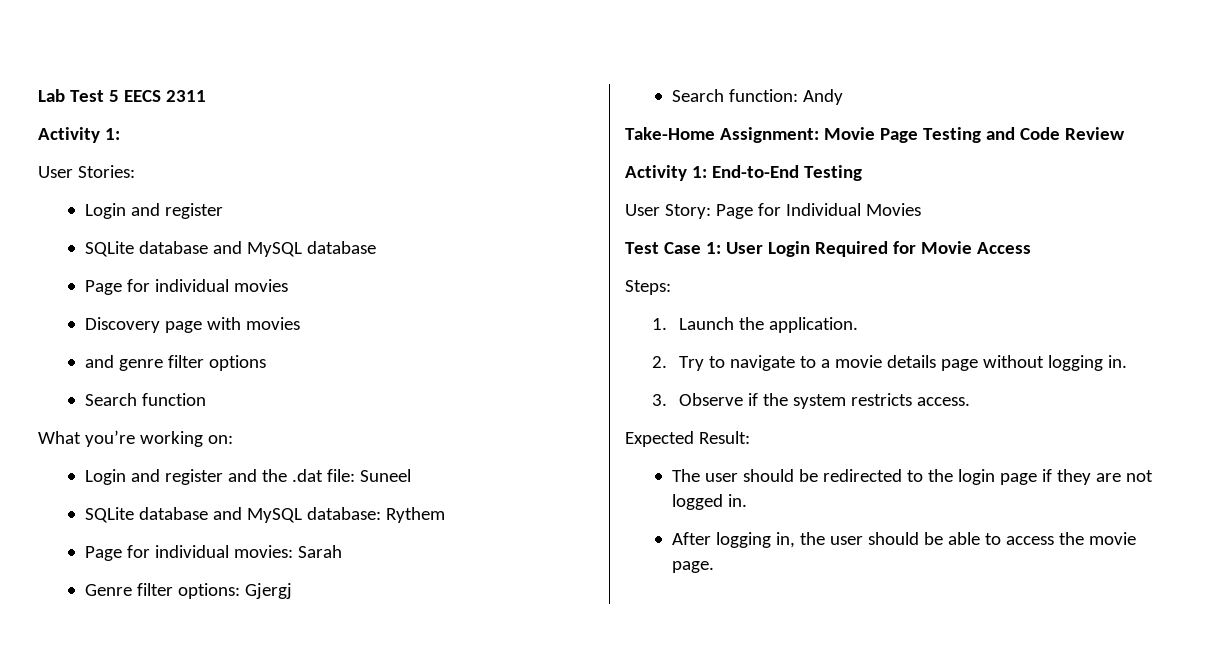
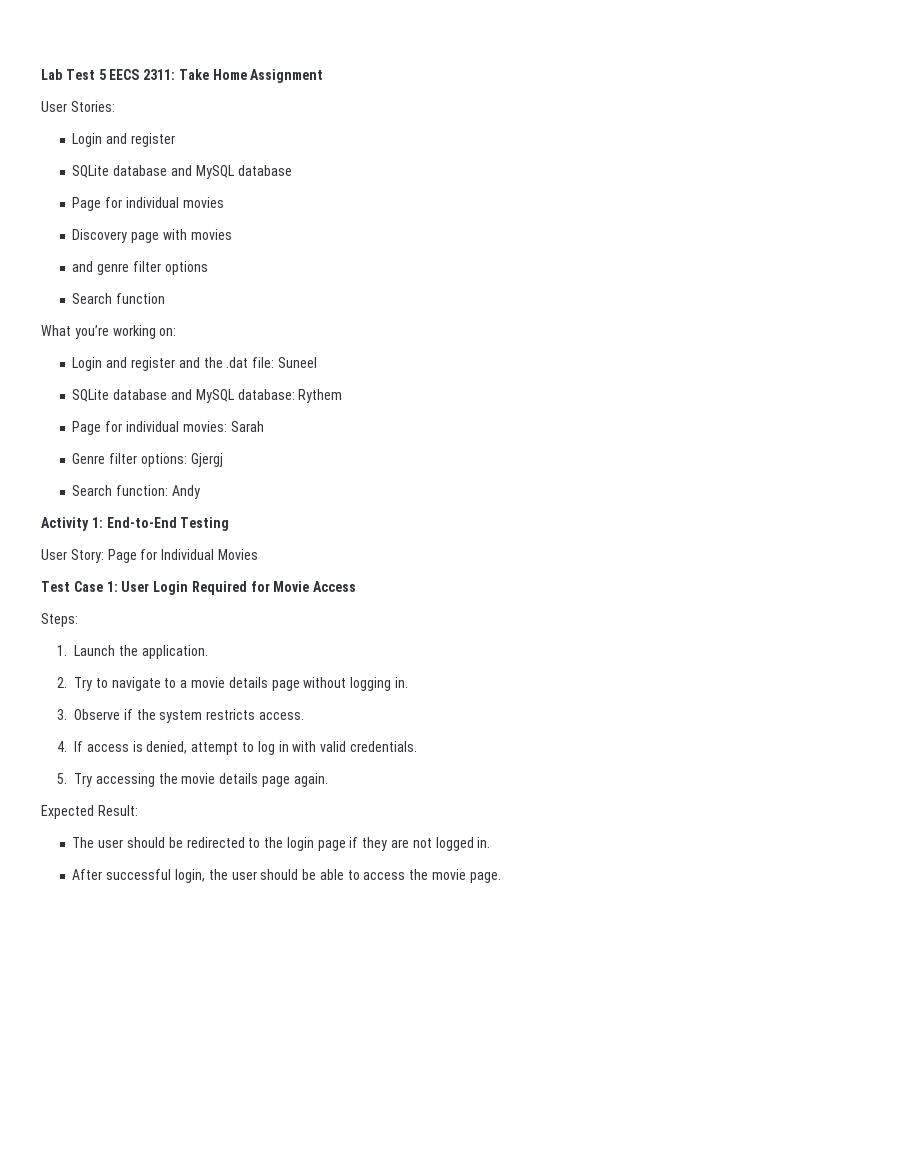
[165,90,206,102] [38,127,120,143] 2311 // Activity 1: -> [143,69,324,83] 2311: Take Home Assignment
[625,127,1125,143] // Take-Home Assignment: Movie Page Testing and Code Review -> (201, 492) none
(970, 401) none -> [57,741,417,755] [57,773,328,787] // 4. If access is denied, attempt to log in with valid credentials. // 5. Try accessing the movie details page again.
[716,532,796,548] logging in, -> [106,869,206,883] successful login,

